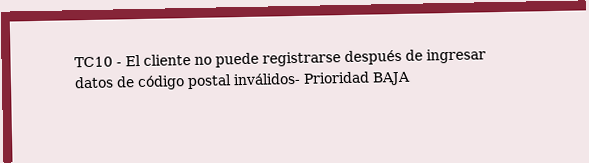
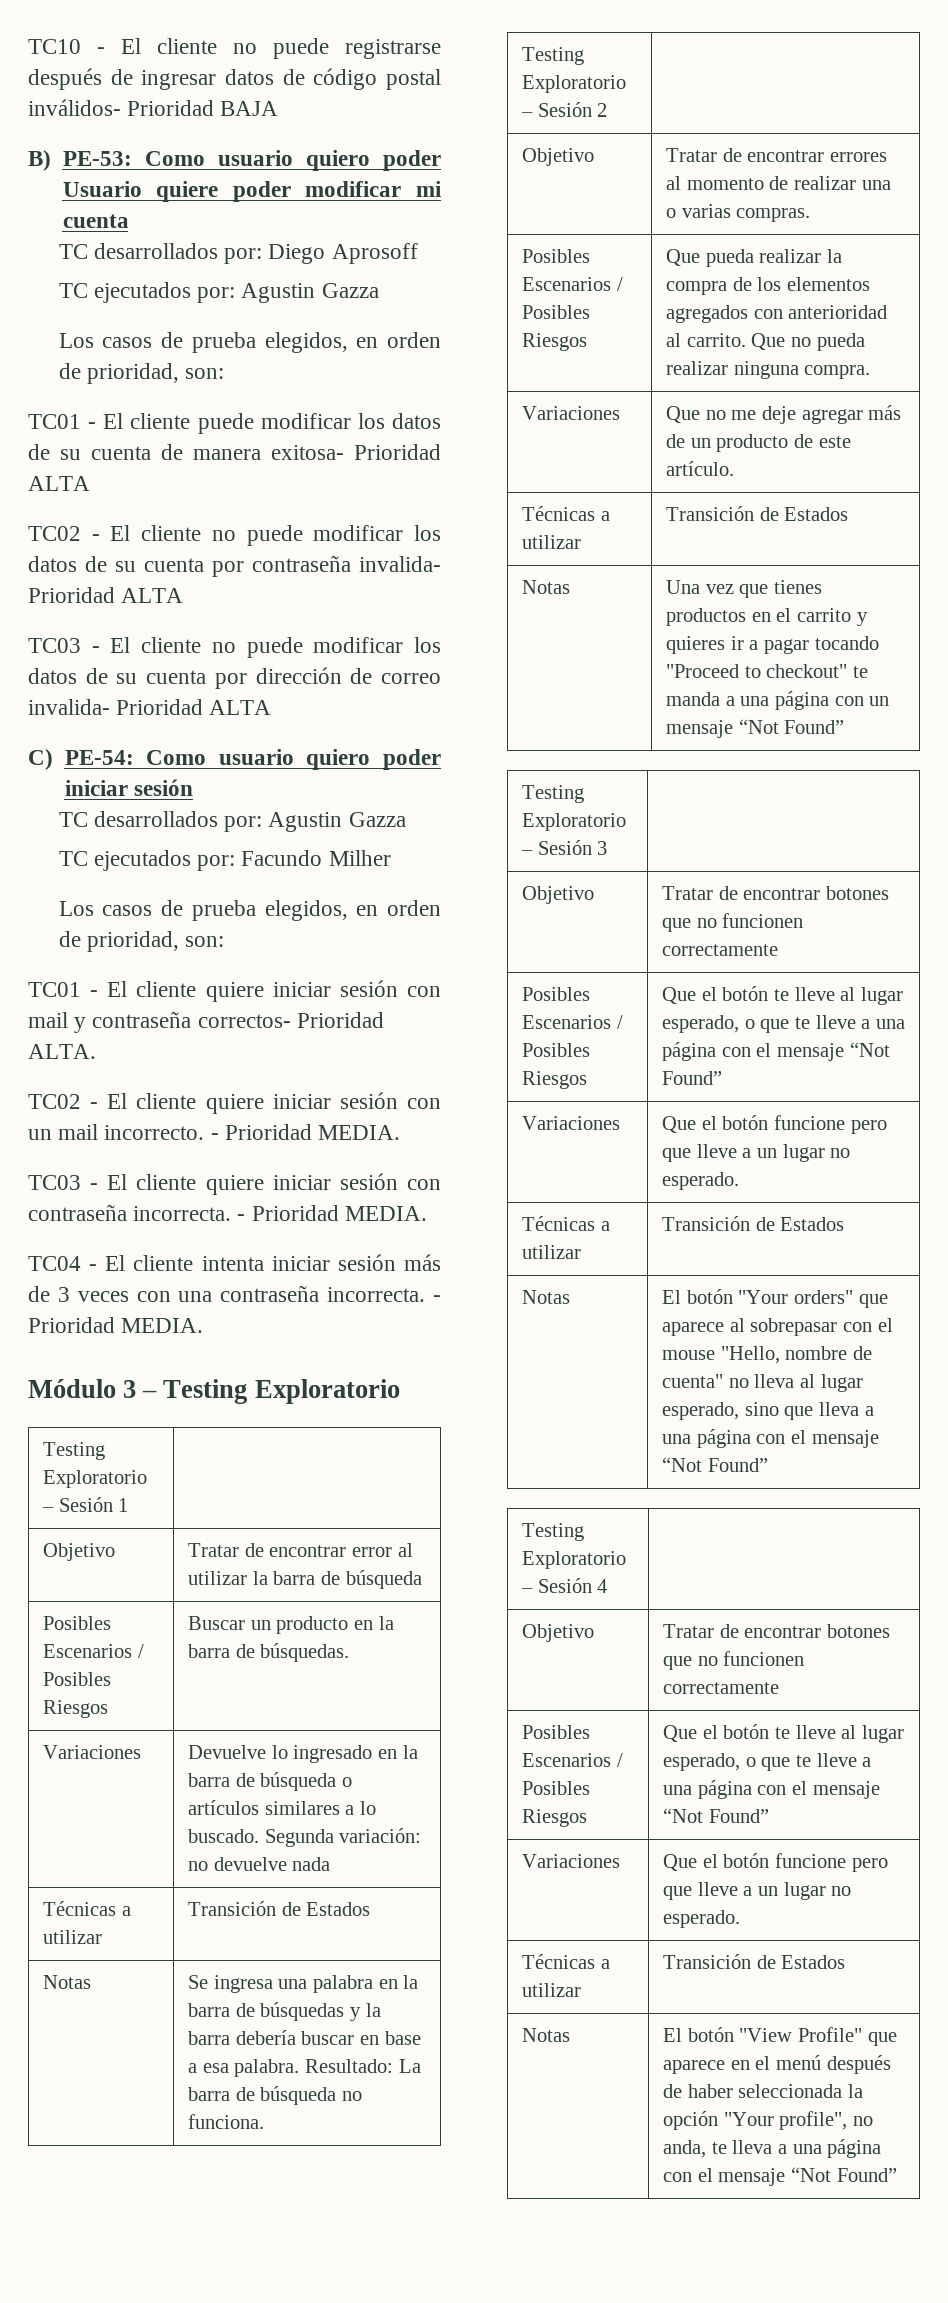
(411, 78) none -> [28,150,441,171] [62,181,442,202] [62,214,129,228] [58,243,418,264] [58,282,379,303] [58,332,441,353] [58,363,225,384] [28,413,441,434] [28,444,441,460] [28,476,90,491] [28,525,441,546] [28,555,441,577] [28,587,184,603] [28,637,441,658] [28,667,441,689] [28,699,272,715] [28,749,441,770] [64,779,193,796] [58,811,406,832] [58,850,391,871] [58,900,441,921] [58,931,225,952] [28,980,441,1002] [28,1011,384,1033] [28,1044,96,1059] [28,1092,441,1114] [28,1124,401,1140] [28,1173,441,1195] [28,1204,427,1221] [28,1254,441,1271] [28,1285,441,1302] [28,1317,204,1333] [28,1379,400,1404] [43,1442,106,1460] [43,1470,148,1488] [42,1497,129,1512] [43,1543,116,1561] [188,1543,413,1557] [188,1570,422,1589] [43,1616,112,1630] [43,1644,144,1658] [43,1672,112,1686] [43,1700,109,1718] [188,1616,394,1634] [188,1643,350,1662] [43,1745,142,1759] [188,1745,418,1763] [188,1772,352,1791] [188,1800,376,1815] [188,1828,422,1847] [188,1857,331,1871] [43,1901,131,1916] [43,1930,103,1944] [188,1901,371,1916] [43,1975,92,1989] [188,1975,419,1993] [188,2002,381,2021] [188,2030,421,2045] [188,2059,421,2077] [188,2086,362,2105] [188,2114,265,2129] [522,47,585,65] [522,75,627,93] [521,102,608,117] [522,148,595,166] [666,148,887,162] [666,176,891,190] [666,204,811,222] [522,249,591,263] [522,277,623,291] [522,305,591,319] [522,333,588,351] [666,249,842,267] [666,277,870,295] [666,305,888,323] [666,333,865,351] [666,361,871,379] [522,406,621,420] [666,405,902,424] [666,434,851,452] [666,461,735,476] [522,506,610,521] [522,535,582,549] [666,506,849,521] [522,580,571,594] [666,580,822,598] [666,608,868,626] [666,636,879,654] [666,664,868,678] [666,691,890,710] [666,719,845,738] [522,785,585,803] [522,813,627,831] [521,840,608,855] [522,886,595,904] [662,886,889,900] [662,913,804,932] [662,944,779,956] [522,987,591,1001] [522,1015,623,1029] [522,1043,591,1057] [522,1071,588,1089] [662,986,903,1005] [662,1015,905,1033] [662,1042,890,1061] [662,1071,723,1085] [522,1116,621,1130] [662,1115,887,1134] [662,1144,851,1162] [662,1172,740,1190] [522,1216,610,1231] [522,1245,582,1259] [662,1216,845,1231] [522,1290,571,1304] [662,1289,888,1308] [662,1318,893,1336] [662,1346,872,1364] [662,1374,863,1392] [662,1402,874,1420] [662,1429,879,1448] [662,1457,768,1472] [522,1523,585,1541] [522,1551,627,1569] [521,1578,608,1593] [522,1624,595,1642] [663,1624,890,1638] [663,1651,805,1670] [663,1682,780,1694] [522,1725,591,1739] [522,1753,623,1767] [522,1781,591,1795] [522,1809,588,1827] [663,1724,904,1743] [663,1753,872,1771] [663,1780,880,1799] [663,1808,769,1823] [522,1854,621,1868] [663,1853,888,1872] [663,1882,852,1900] [663,1910,741,1928] [522,1954,610,1969] [522,1983,582,1997] [663,1954,846,1969] [522,2028,571,2042] [663,2027,897,2046] [663,2055,891,2074] [663,2084,863,2098] [663,2111,873,2130] [663,2139,882,2158] [663,2167,897,2186] // B) PE-53: Como usuario quiero poder Usuario quiere poder modificar mi cuenta // TC desarrollados por: Diego Aprosoff // TC ejecutados por: Agustin Gazza // Los casos de prueba elegidos, en orden de prioridad, son: // TC01 - El cliente puede modificar los datos de su cuenta de manera exitosa- Prioridad ALTA // TC02 - El cliente no puede modificar los datos de su cuenta por contraseña invalida- Prioridad ALTA // TC03 - El cliente no puede modificar los datos de su cuenta por dirección de correo invalida- Prioridad ALTA // C) PE-54: Como usuario quiero poder iniciar sesión // TC desarrollados por: Agustin Gazza // TC ejecutados por: Facundo Milher // Los casos de prueba elegidos, en orden de prioridad, son: // TC01 - El cliente quiere iniciar sesión con mail y contraseña correctos- Prioridad ALTA. // TC02 - El cliente quiere iniciar sesión con un mail incorrecto. - Prioridad MEDIA. // TC03 - El cliente quiere iniciar sesión con contraseña incorrecta. - Prioridad MEDIA. // TC04 - El cliente intenta iniciar sesión más de 3 veces con una contraseña incorrecta. - Prioridad MEDIA. // Módulo 3 – Testing Exploratorio // Testing Exploratorio – Sesión 1 | // Objetivo | Tratar de encontrar error al utilizar la barra de búsqueda // Posibles Escenarios / Posibles Riesgos | Buscar un producto en la barra de búsquedas. // Variaciones | Devuelve lo ingresado en la barra de búsqueda o artículos similares a lo buscado. Segunda variación: no devuelve nada // Técnicas a utilizar | Transición de Estados // Notas | Se ingresa una palabra en la barra de búsquedas y la barra debería buscar en base a esa palabra. Resultado: La barra de búsqueda no funciona. // Testing Exploratorio – Sesión 2 | // Objetivo | Tratar de encontrar errores al momento de realizar una o varias compras. // Posibles Escenarios / Posibles Riesgos | Que pueda realizar la compra de los elementos agregados con anterioridad al carrito. Que no pueda realizar ninguna compra. // Variaciones | Que no me deje agregar más de un producto de este artículo. // Técnicas a utilizar | Transición de Estados // Notas | Una vez que tienes productos en el carrito y quieres ir a pagar tocando "Proceed to checkout" te manda a una página con un mensaje “Not Found” // Testing Exploratorio – Sesión 3 | // Objetivo | Tratar de encontrar botones que no funcionen correctamente // Posibles Escenarios / Posibles Riesgos | Que el botón te lleve al lugar esperado, o que te lleve a una página con el mensaje “Not Found” // Variaciones | Que el botón funcione pero que lleve a un lugar no esperado. // Técnicas a utilizar | Transición de Estados // Notas | El botón "Your orders" que aparece al sobrepasar con el mouse "Hello, nombre de cuenta" no lleva al lugar esperado, sino que lleva a una página con el mensaje “Not Found” // Testing Exploratorio – Sesión 4 | // Objetivo | Tratar de encontrar botones que no funcionen correctamente // Posibles Escenarios / Posibles Riesgos | Que el botón te lleve al lugar esperado, o que te lleve a una página con el mensaje “Not Found” // Variaciones | Que el botón funcione pero que lleve a un lugar no esperado. // Técnicas a utilizar | Transición de Estados // Notas | El botón "View Profile" que aparece en el menú después de haber seleccionada la opción "Your profile", no anda, te lleva a una página con el mensaje “Not Found”

